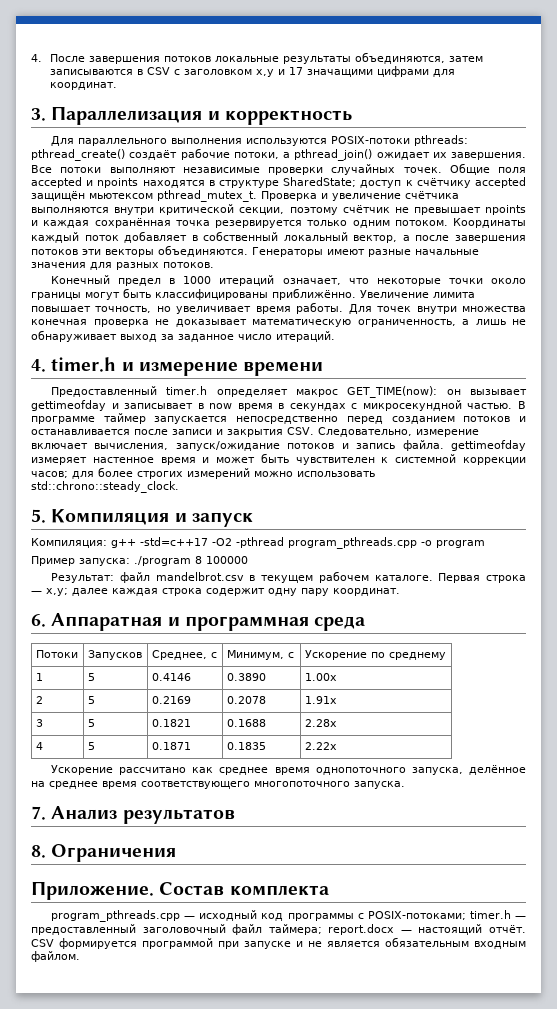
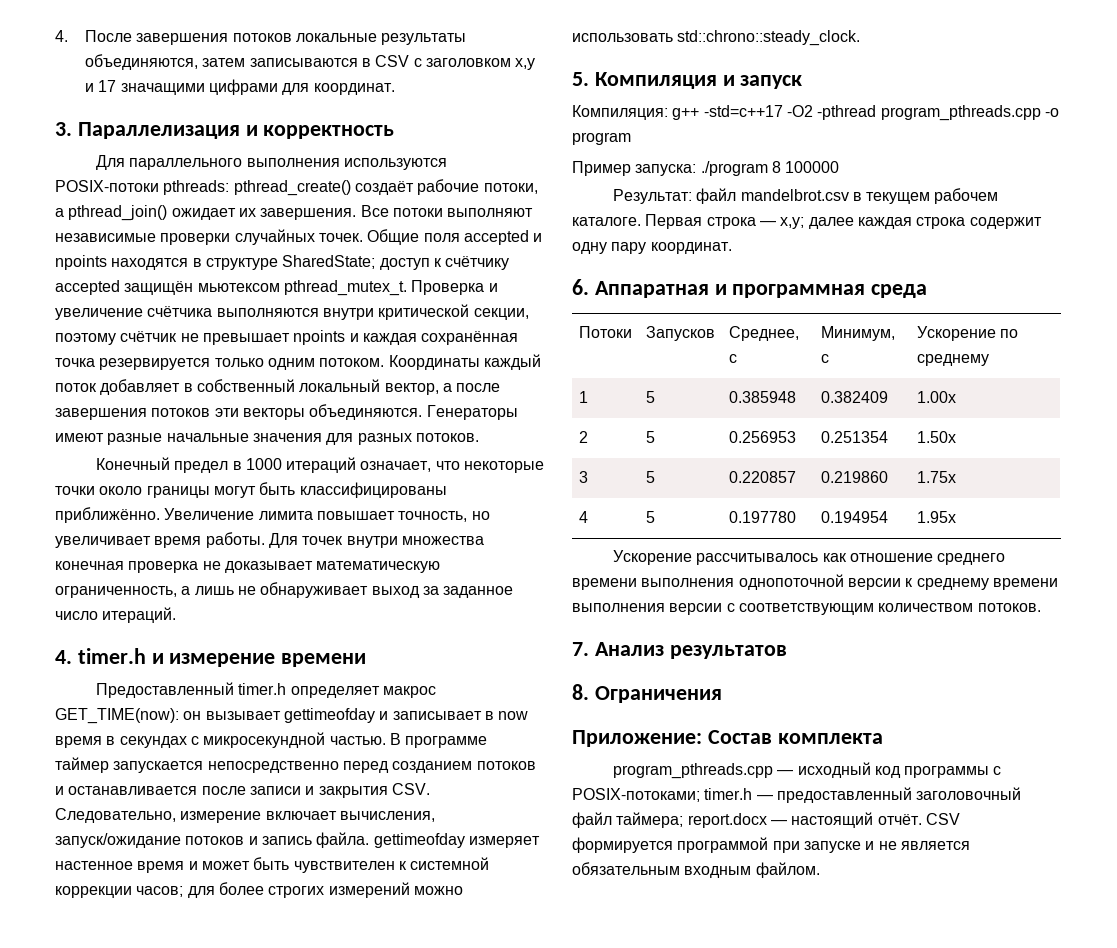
[151,673,191,681] [226,673,266,681] 0.4146 | 0.3890 -> [728,391,796,403] [820,391,888,403] 0.385948 | 0.382409
[151,696,191,704] [226,696,266,704] [304,696,337,704] 0.2169 | 0.2078 | 1.91x -> [728,431,796,443] [820,431,888,443] [916,431,956,443] 0.256953 | 0.251354 | 1.50x
[151,719,191,727] [226,719,266,727] [304,719,337,727] 0.1821 | 0.1688 | 2.28x -> [728,471,796,483] [820,471,888,483] [916,471,956,483] 0.220857 | 0.219860 | 1.75x
[151,742,191,750] [226,742,266,750] [304,742,337,750] [51,765,526,775] [31,781,405,789] 0.1871 | 0.1835 | 2.22x // Ускорение рассчитано как среднее время однопоточного запуска, делённое на среднее время соответствующего многопоточного запуска. -> [728,511,796,523] [820,511,888,523] [916,511,956,523] [612,550,1006,565] [572,574,1058,590] [572,603,1041,615] 0.197780 | 0.194954 | 1.95x // Ускорение рассчитывалось как отношение среднего времени выполнения однопоточной версии к среднему времени выполнения версии с соответствующим количеством потоков.
[31,881,154,900] Приложение. -> [572,730,702,747] Приложение:

